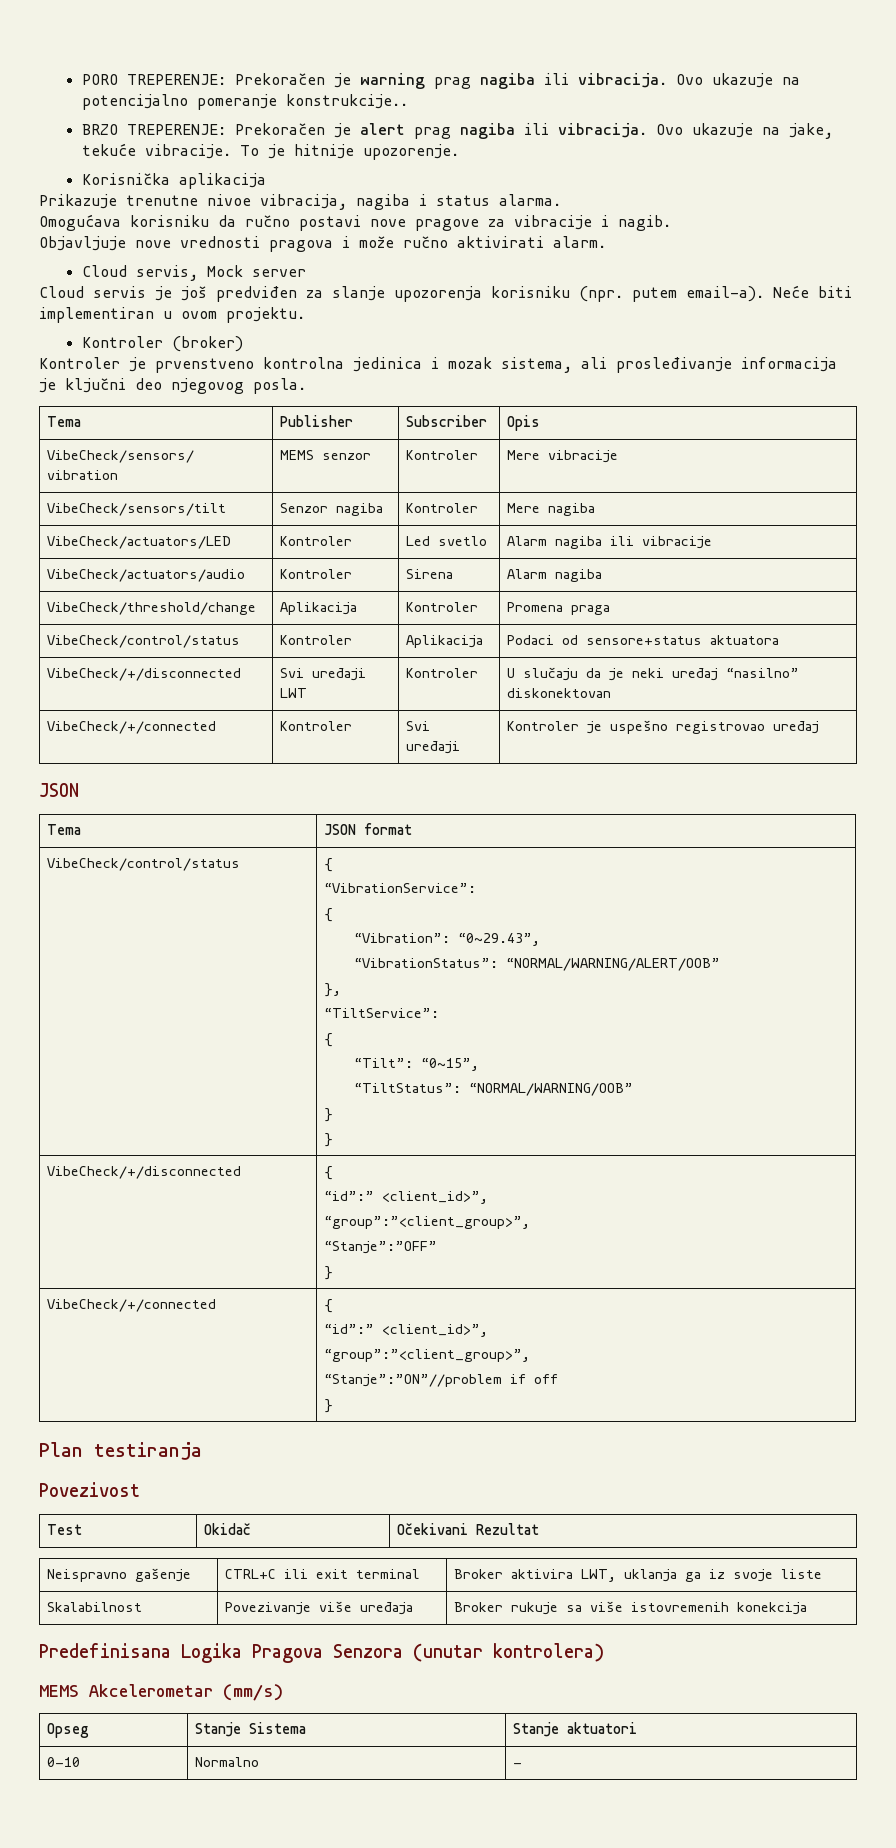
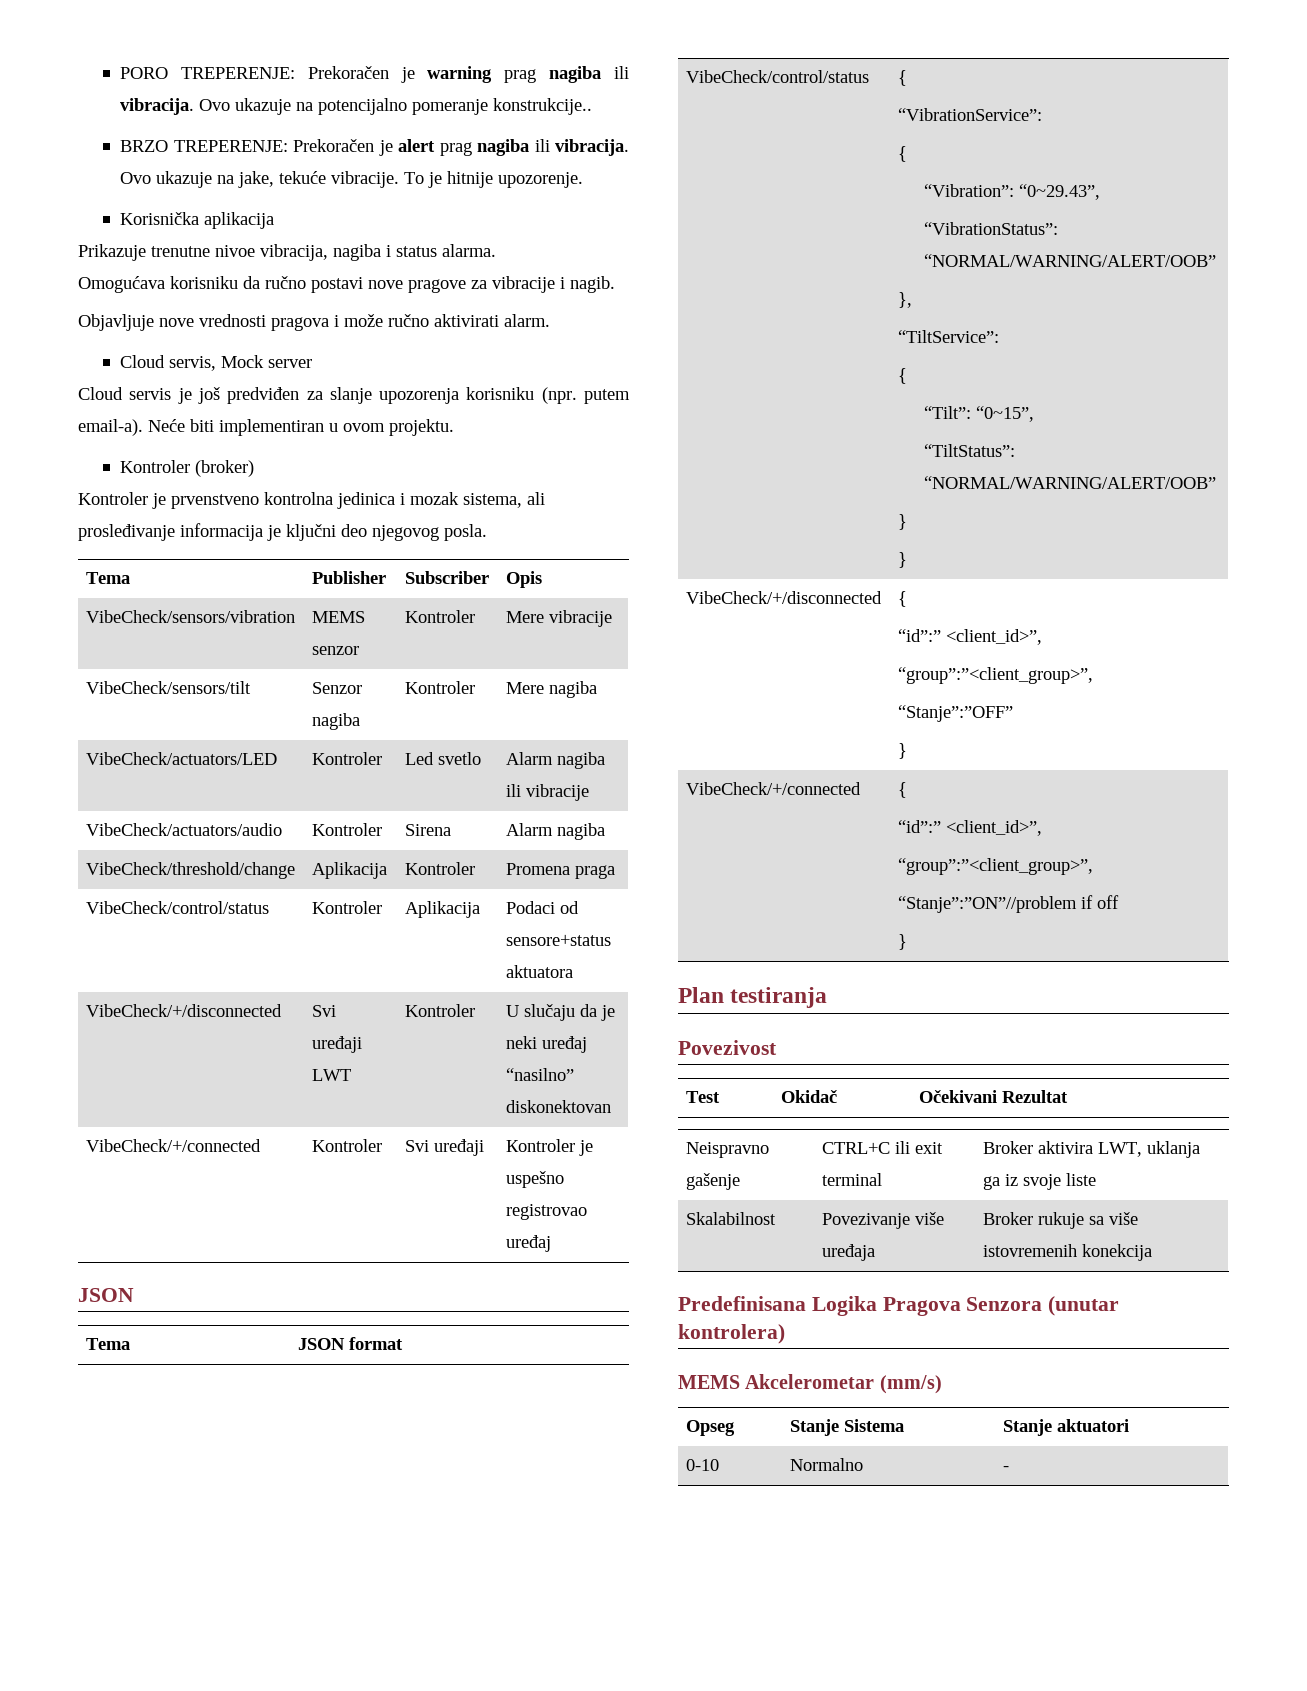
[469,1083,634,1096] “NORMAL/WARNING/OOB” -> [924,476,1217,489] “NORMAL/WARNING/ALERT/OOB”

